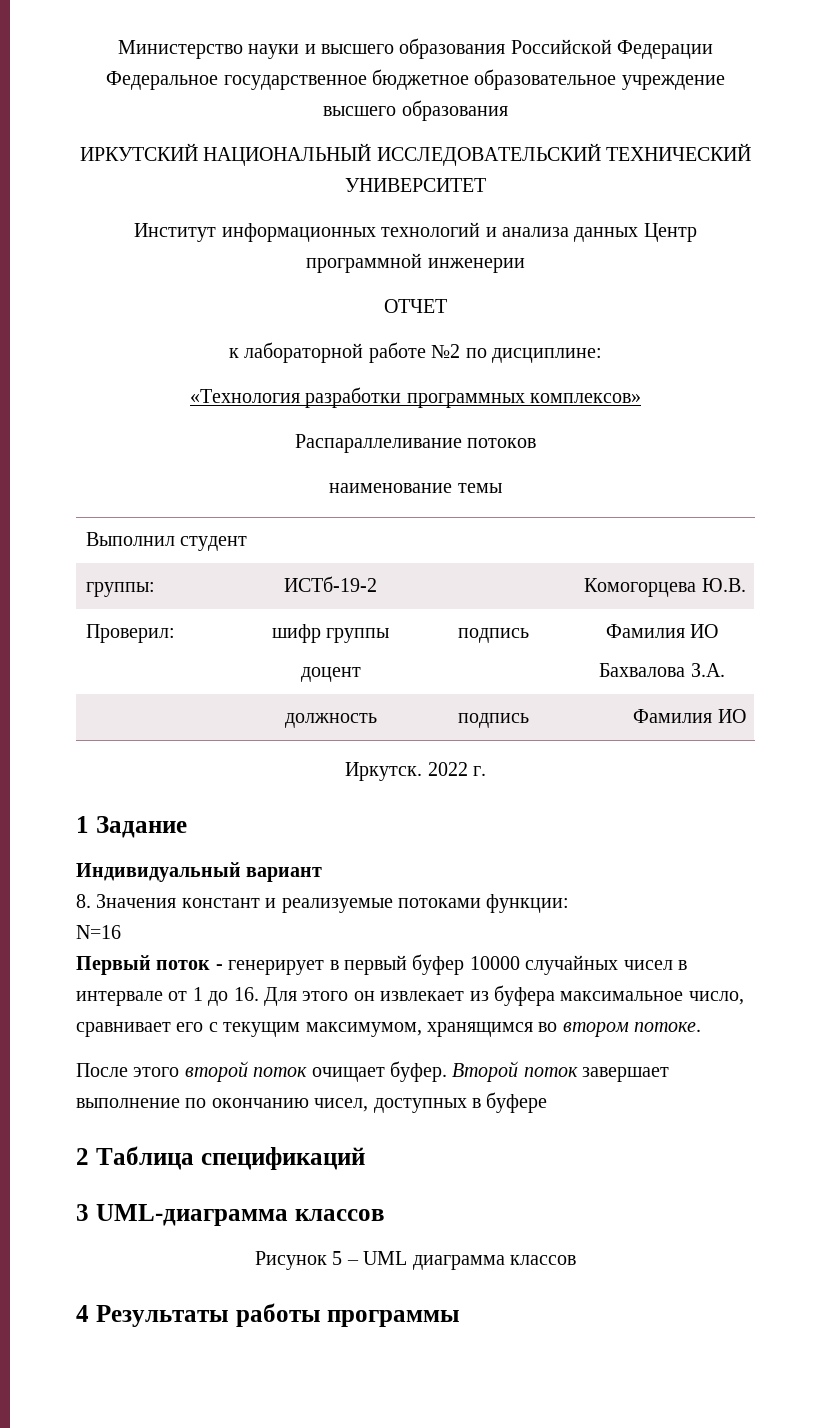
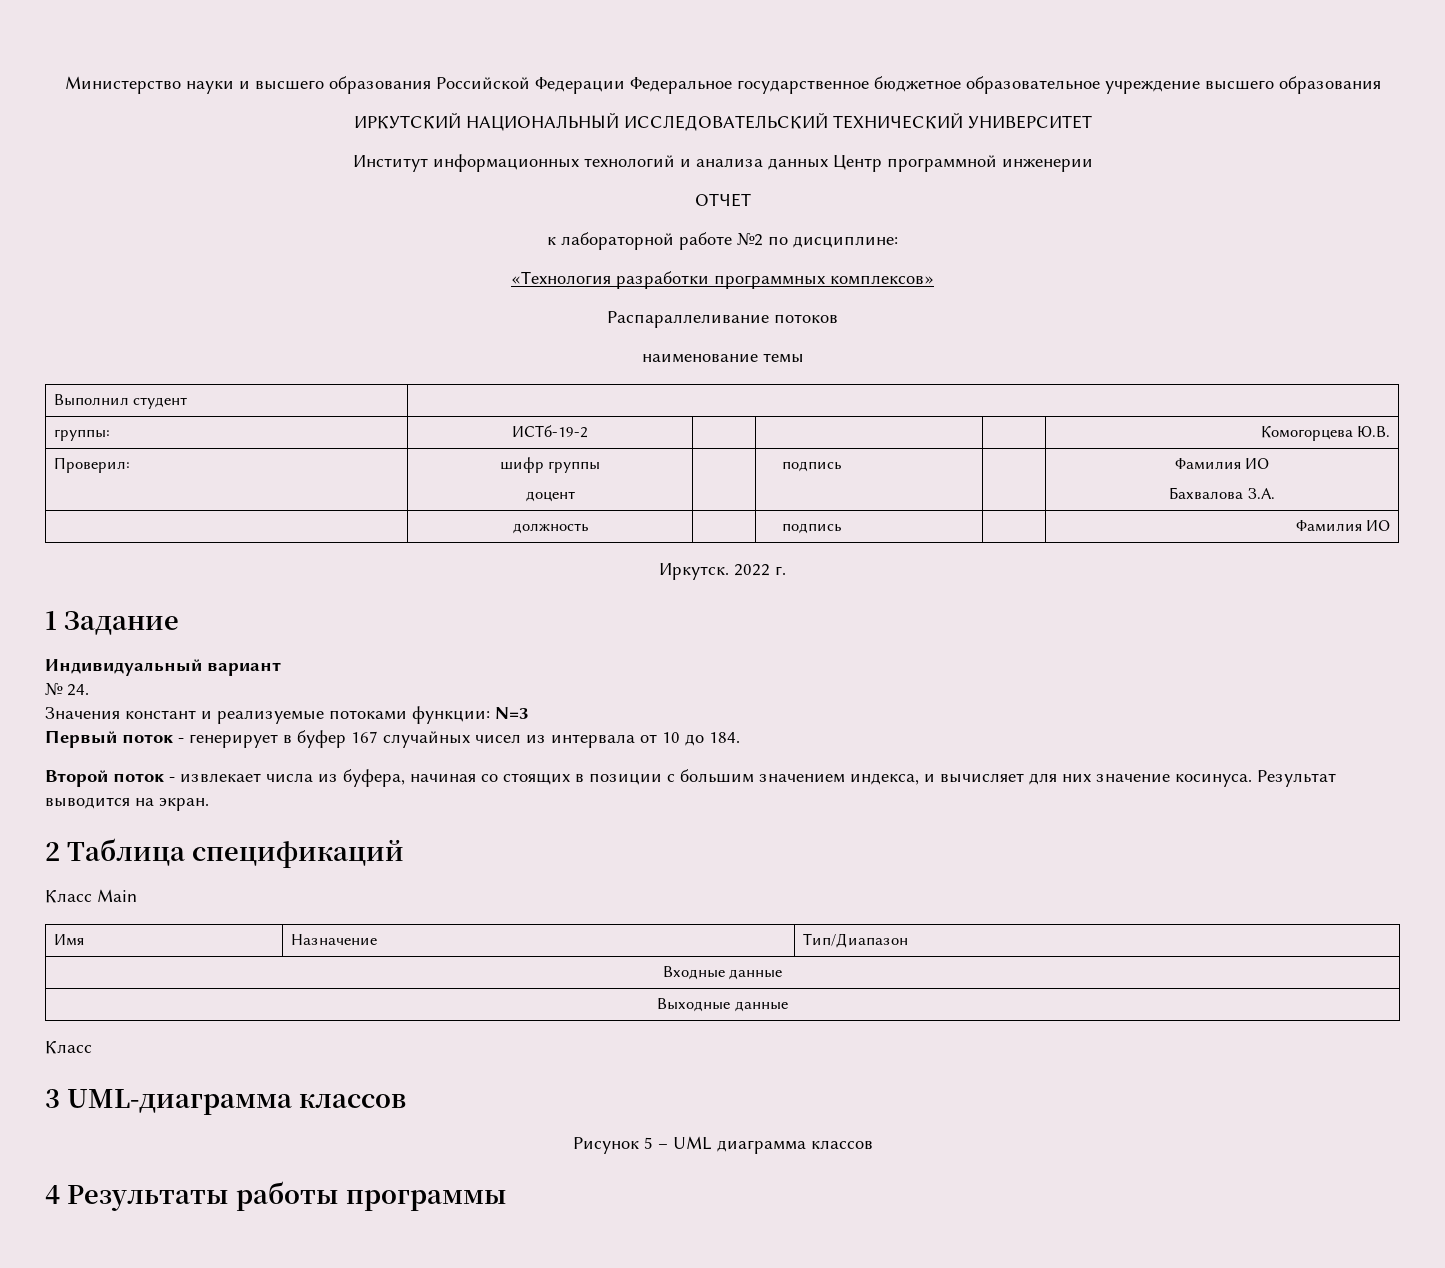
[76,894,91,908] 8. -> [45,683,89,696] № 24. //
[76,925,121,939] // N=16 -> [495,707,529,719] N=3
[344,954,687,975] [76,985,744,1006] [76,1022,702,1037] [76,1061,670,1082] [76,1092,548,1113] [76,1146,365,1170] первый буфер 10000 случайных чисел в интервале от 1 до 16. Для этого он извлекает из буфера максимальное число, сравнивает его с текущим максимумом, хранящимся во втором потоке. // После этого второй поток очищает буфер. Второй поток завершает выполнение по окончанию чисел, доступных в буфере // 2 Таблица спецификаций -> [297,730,740,748] [45,769,1336,787] [45,797,209,811] [45,838,404,868] [45,889,137,903] [53,934,84,946] [290,934,377,945] [802,933,908,948] [662,966,783,980] [657,998,788,1012] [45,1041,92,1054] буфер 167 случайных чисел из интервала от 10 до 184. // Второй поток - извлекает числа из буфера, начиная со стоящих в позиции с большим значением индекса, и вычисляет для них значение косинуса. Результат выводится на экран. // 2 Таблица спецификаций // Класс Main // Имя | Назначение | Тип/Диапазон // Входные данные // Выходные данные // Класс

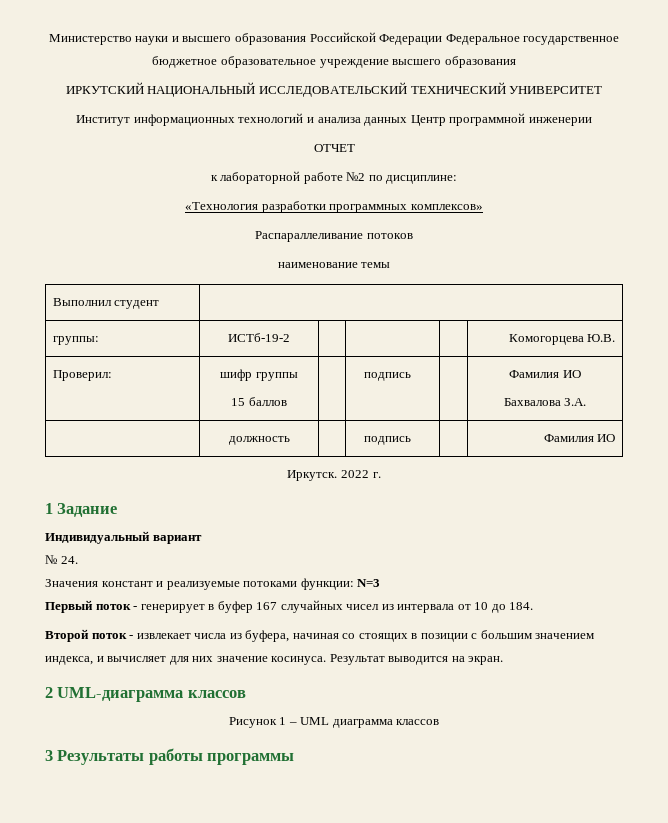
[525,491,575,502] доцент -> [231,397,287,406] 15 баллов
[66,838,404,868] [45,889,137,903] [53,934,84,946] [290,934,377,945] [802,933,908,948] [662,966,783,980] [657,998,788,1012] [45,1041,92,1054] [45,1089,60,1108] Таблица спецификаций // Класс Main // Имя | Назначение | Тип/Диапазон // Входные данные // Выходные данные // Класс // 3 -> (53, 692) none
[643,1137,653,1149] 5 -> [279,717,287,725] 1
[45,1185,60,1204] 4 -> [45,750,53,761] 3

